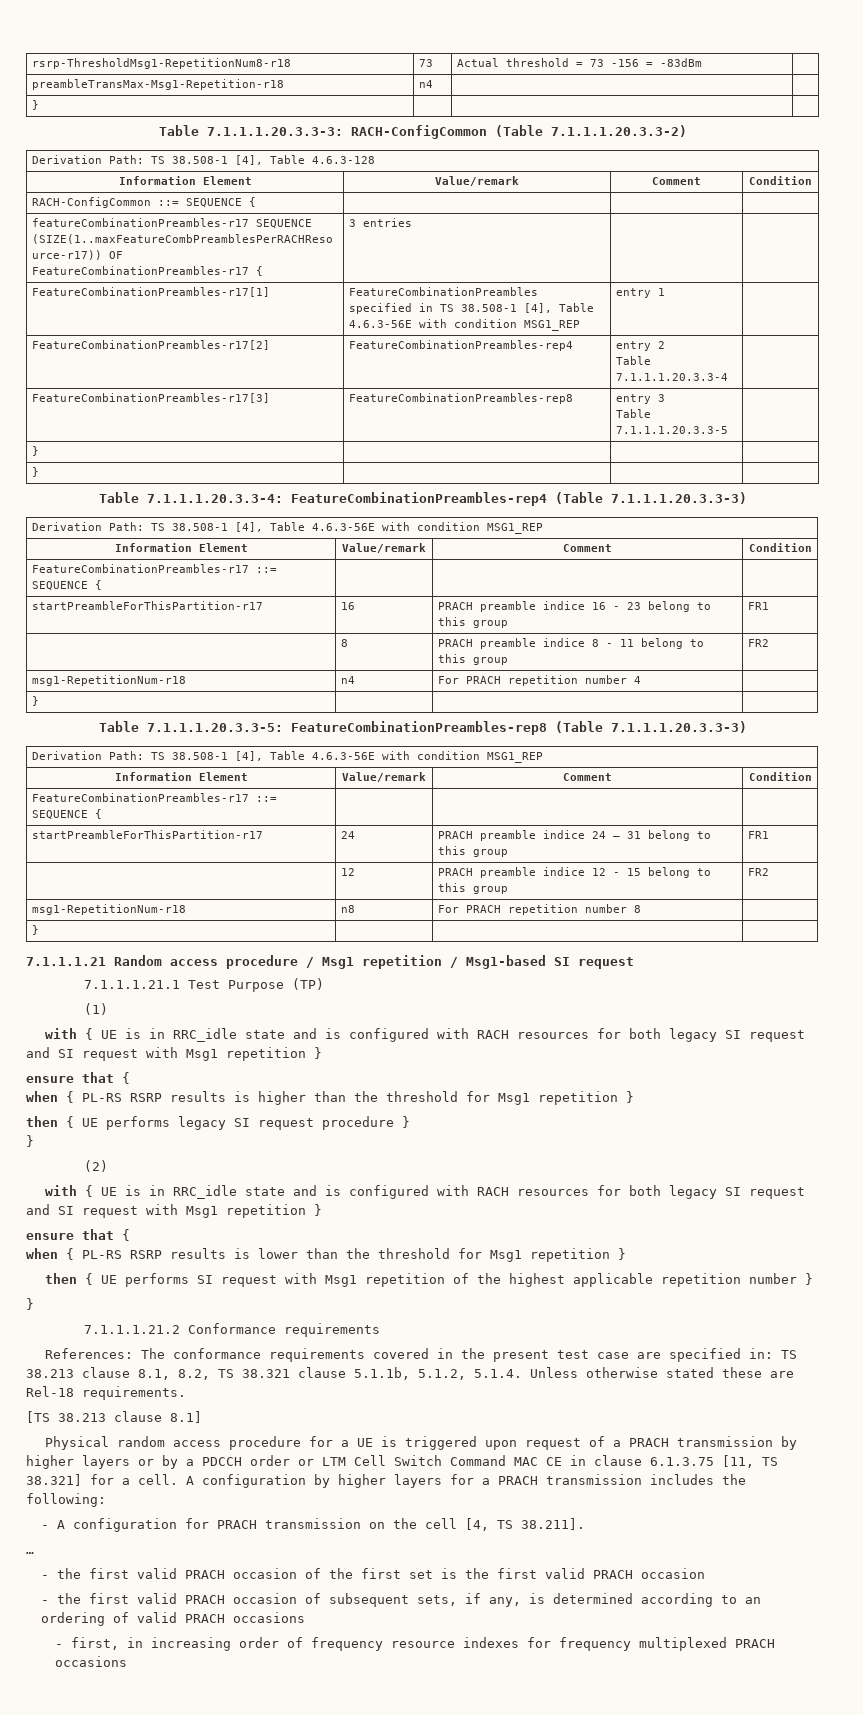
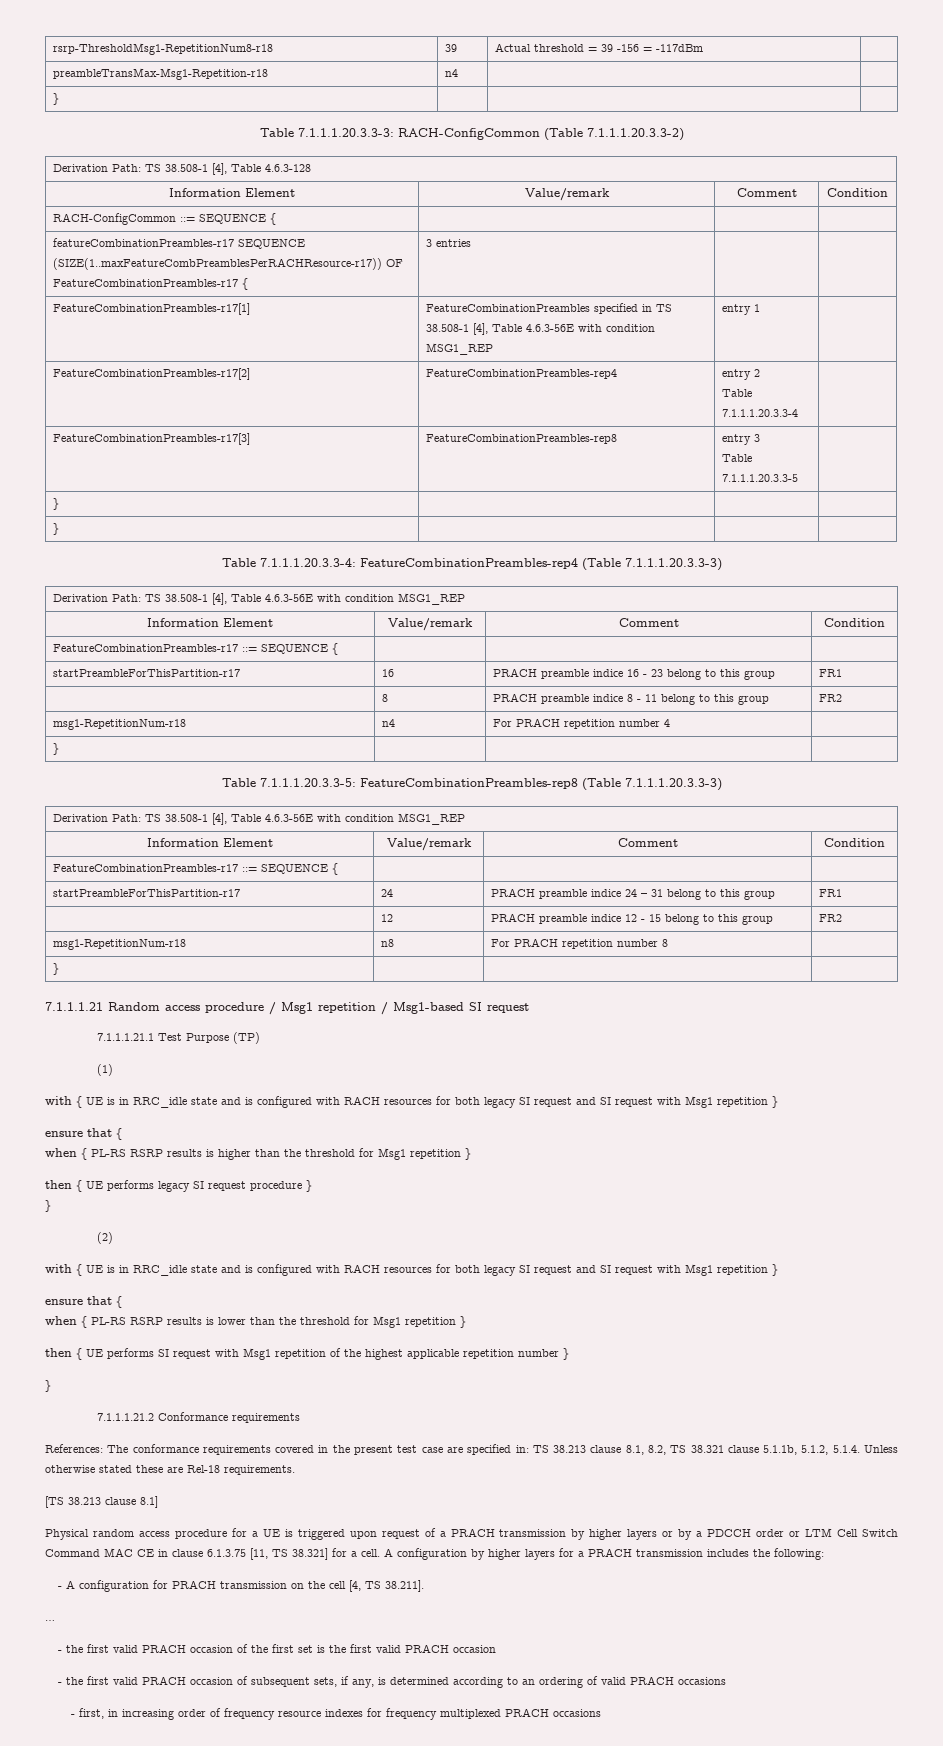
[418,59,433,67] 73 -> [445,44,458,52] 39
[589,59,604,67] 73 -> [601,44,614,52] 39
[659,58,702,67] -83dBm -> [656,44,704,52] -117dBm

